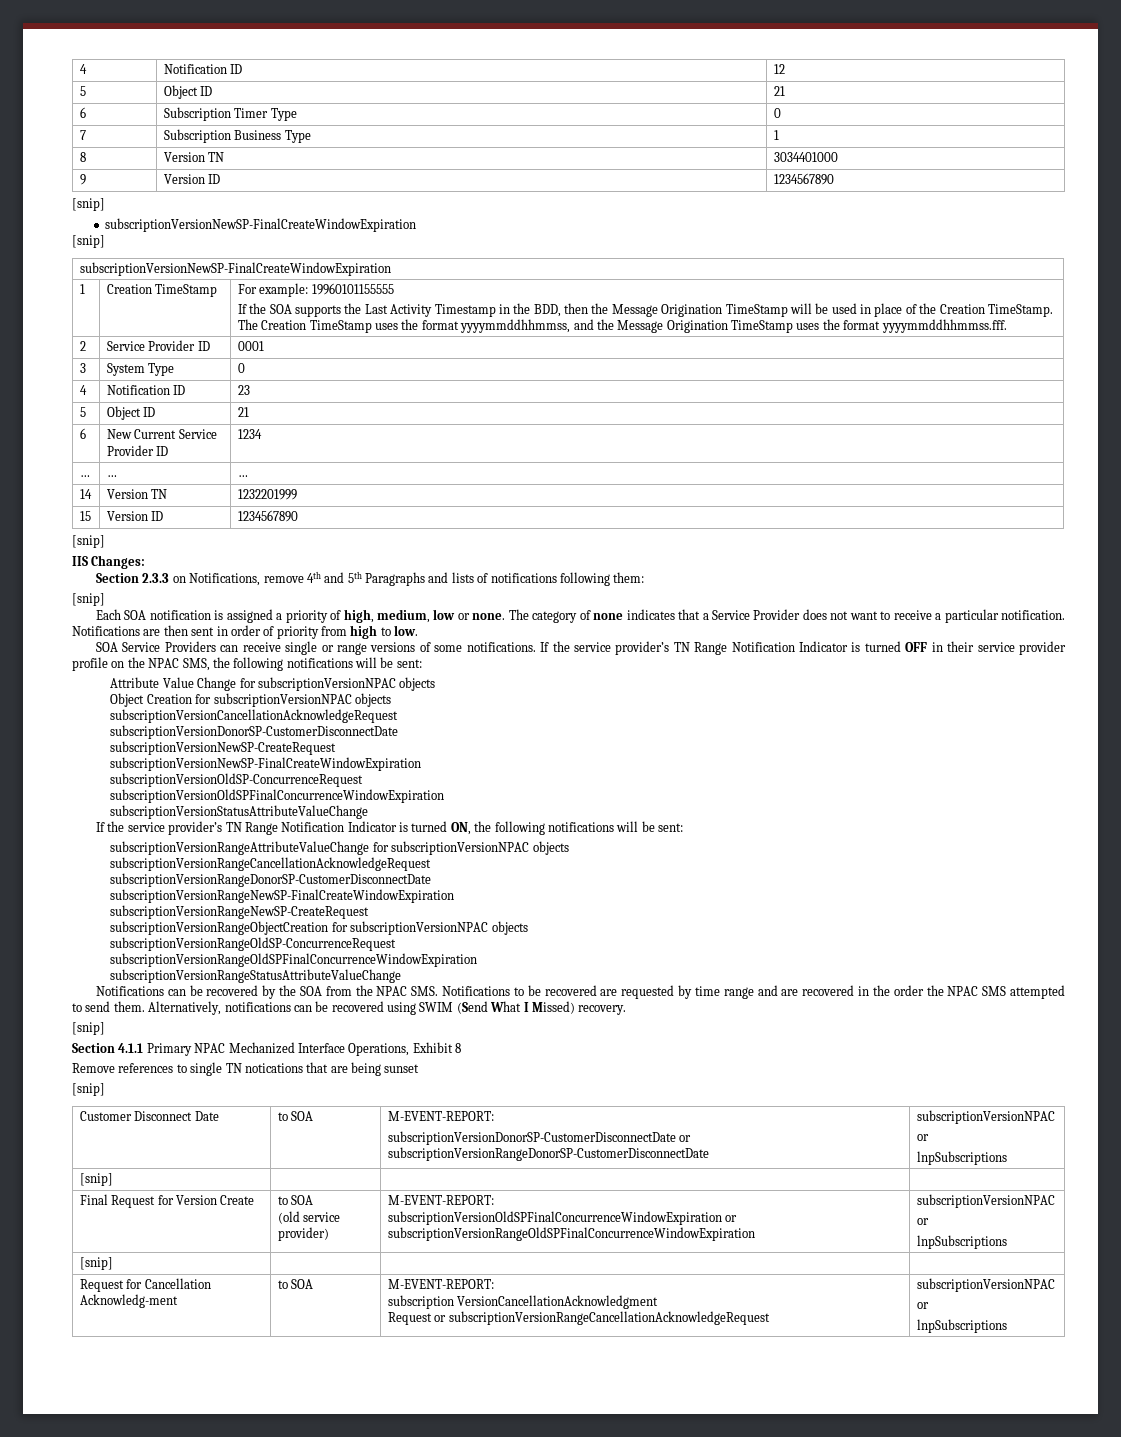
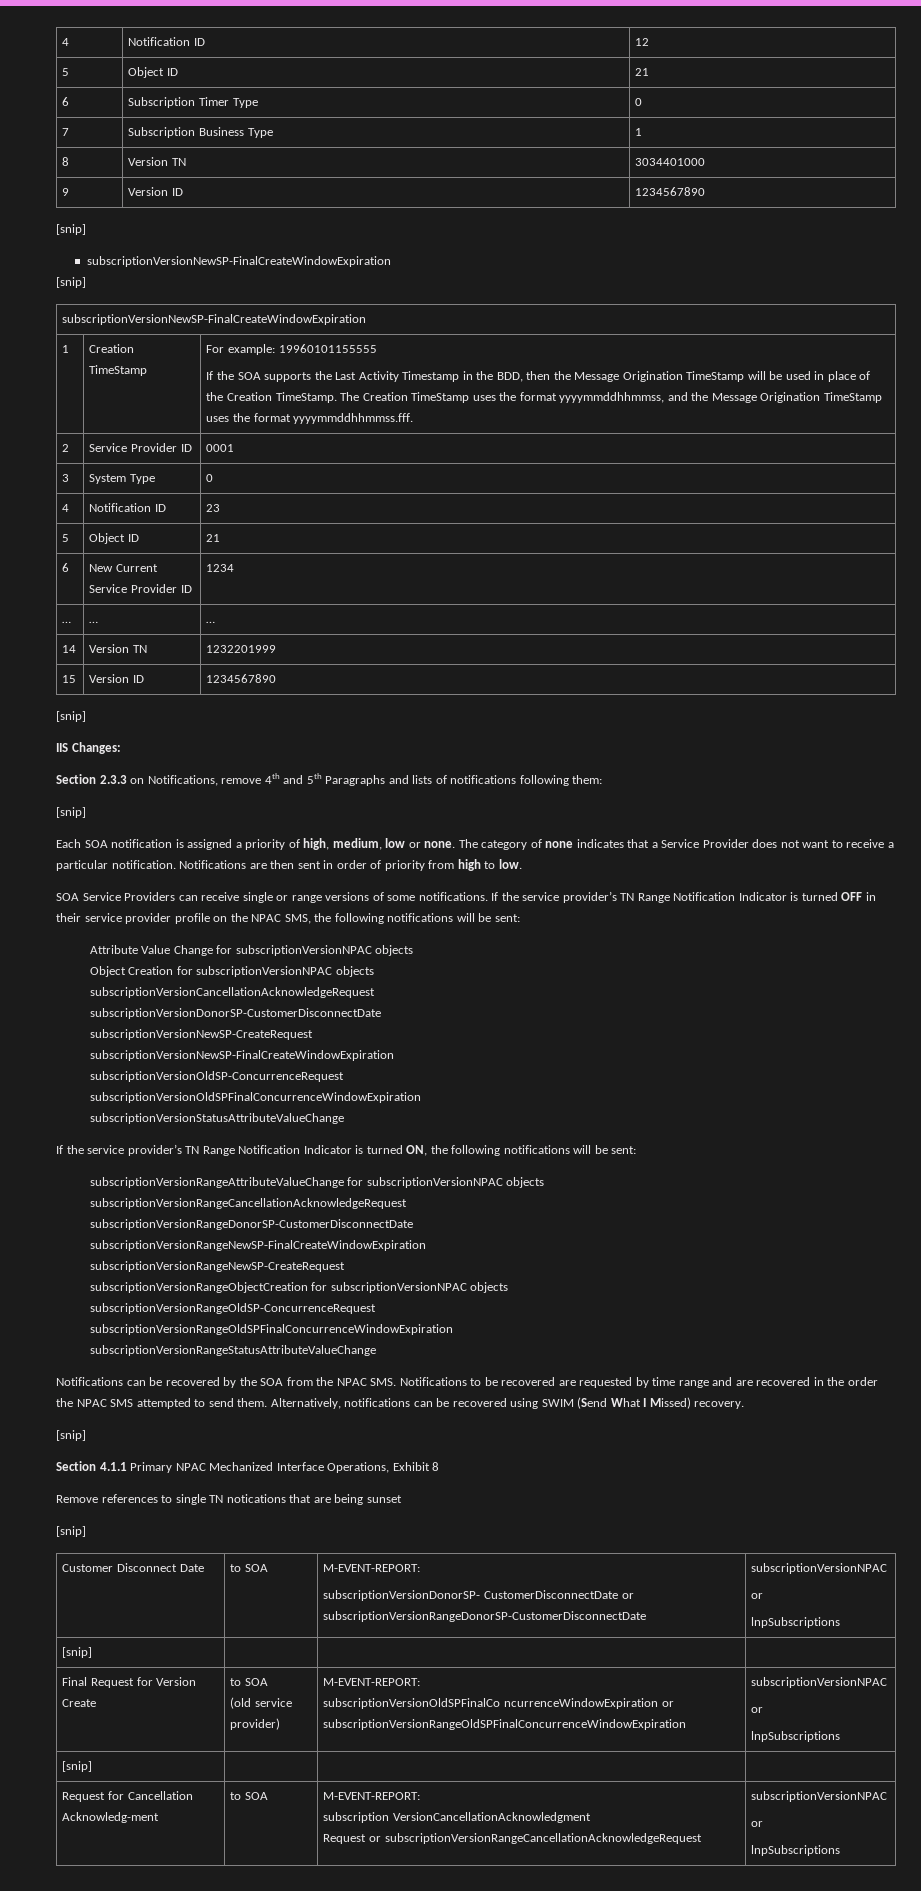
[387,1131,676,1145] subscriptionVersionDonorSP-CustomerDisconnectDate -> [323,1590,618,1601] subscriptionVersionDonorSP- CustomerDisconnectDate
[387,1211,722,1225] subscriptionVersionOldSPFinalConcurrenceWindowExpiration -> [323,1698,658,1709] subscriptionVersionOldSPFinalCo ncurrenceWindowExpiration

